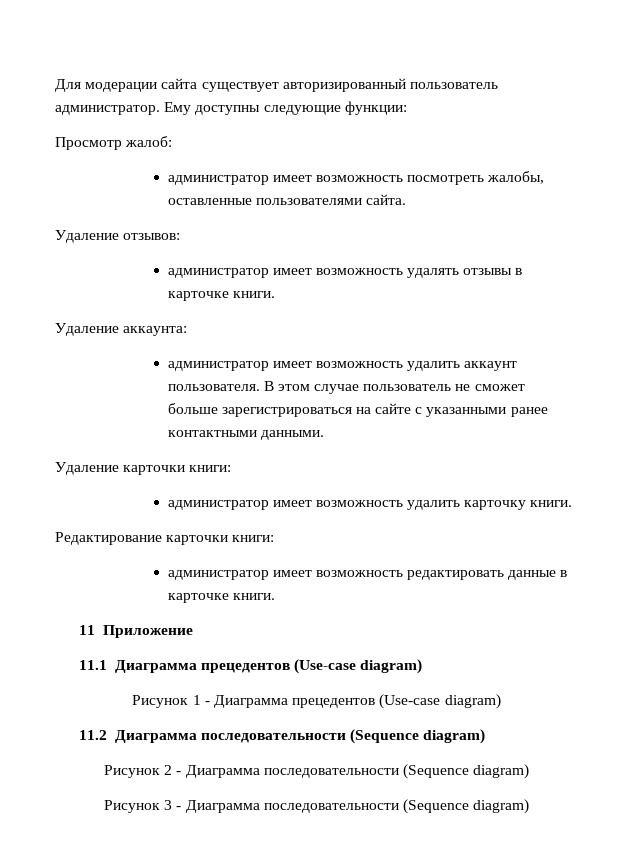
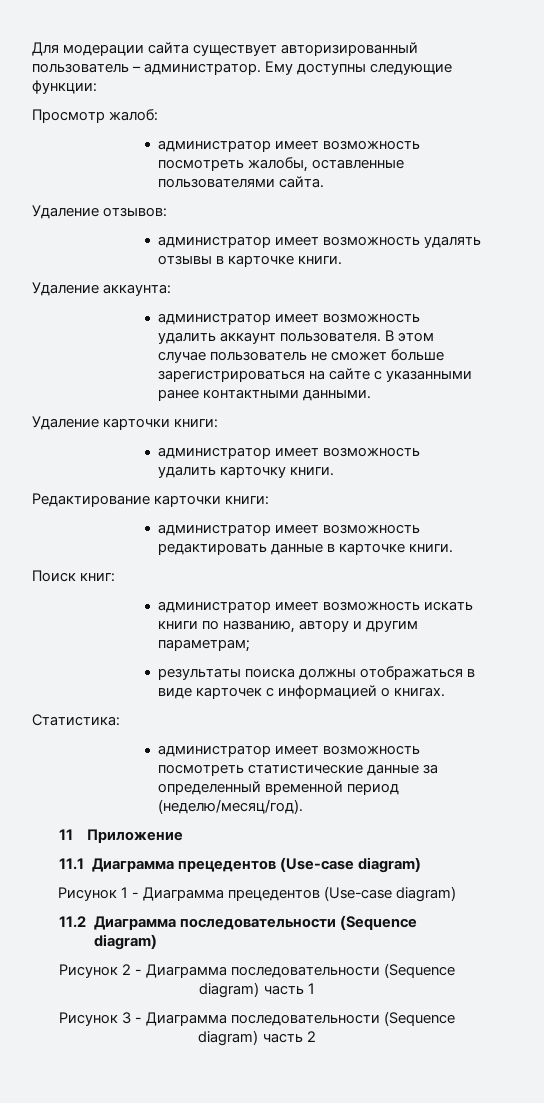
(498, 85) none -> [132,66,142,72] –
(275, 596) none -> [32,570,116,582] [158,601,474,613] [158,620,419,633] [158,639,251,652] [158,666,476,680] [158,685,446,699] [32,714,120,726] [158,745,421,757] [158,764,439,776] [158,781,400,795] [158,799,304,814] // Поиск книг: // администратор имеет возможность искать книги по названию, автору и другим параметрам; // результаты поиска должны отображаться в виде карточек с информацией о книгах. // Статистика: // администратор имеет возможность посмотреть статистические данные за определенный временной период (неделю/месяц/год).
(530, 771) none -> [263,983,315,995] часть 1
(530, 806) none -> [262,1031,316,1043] часть 2

